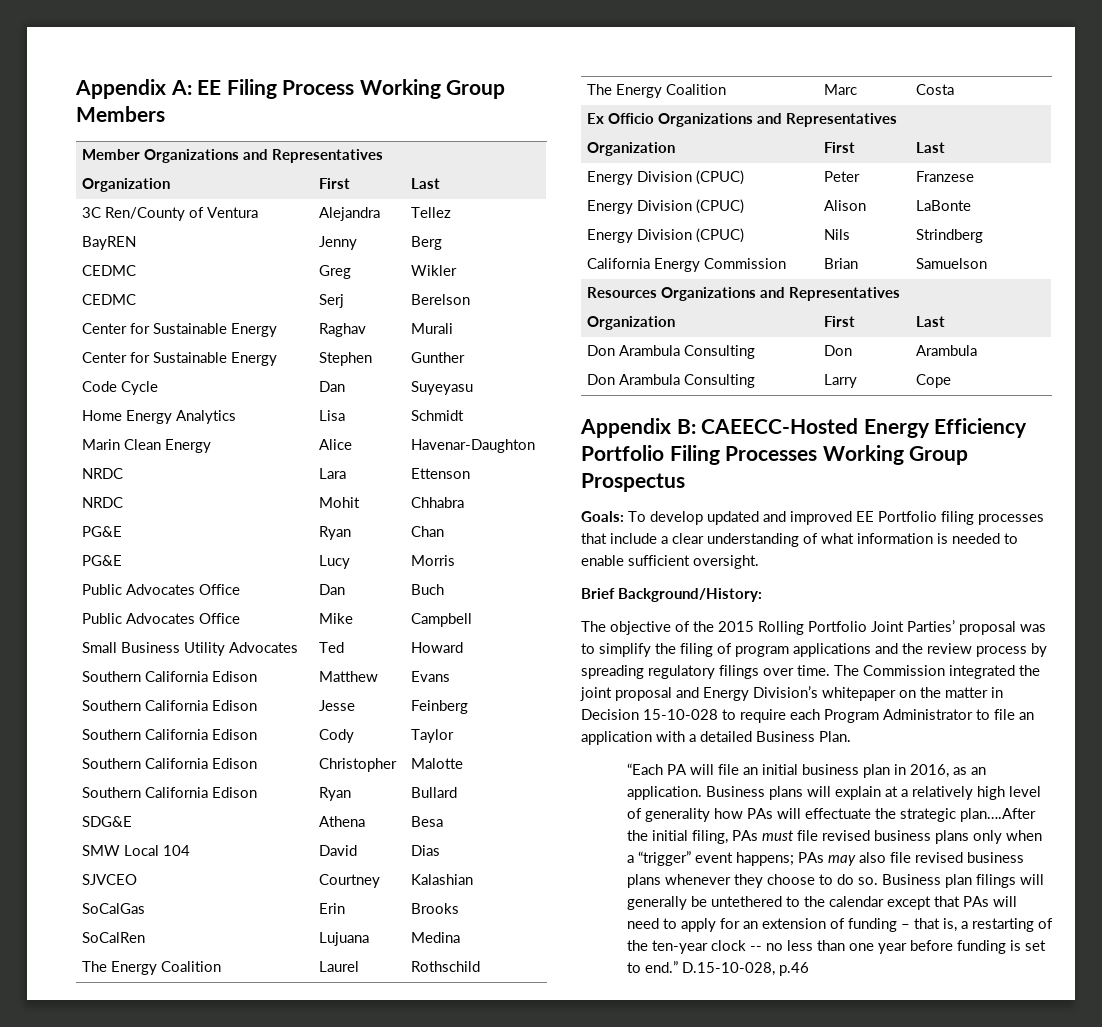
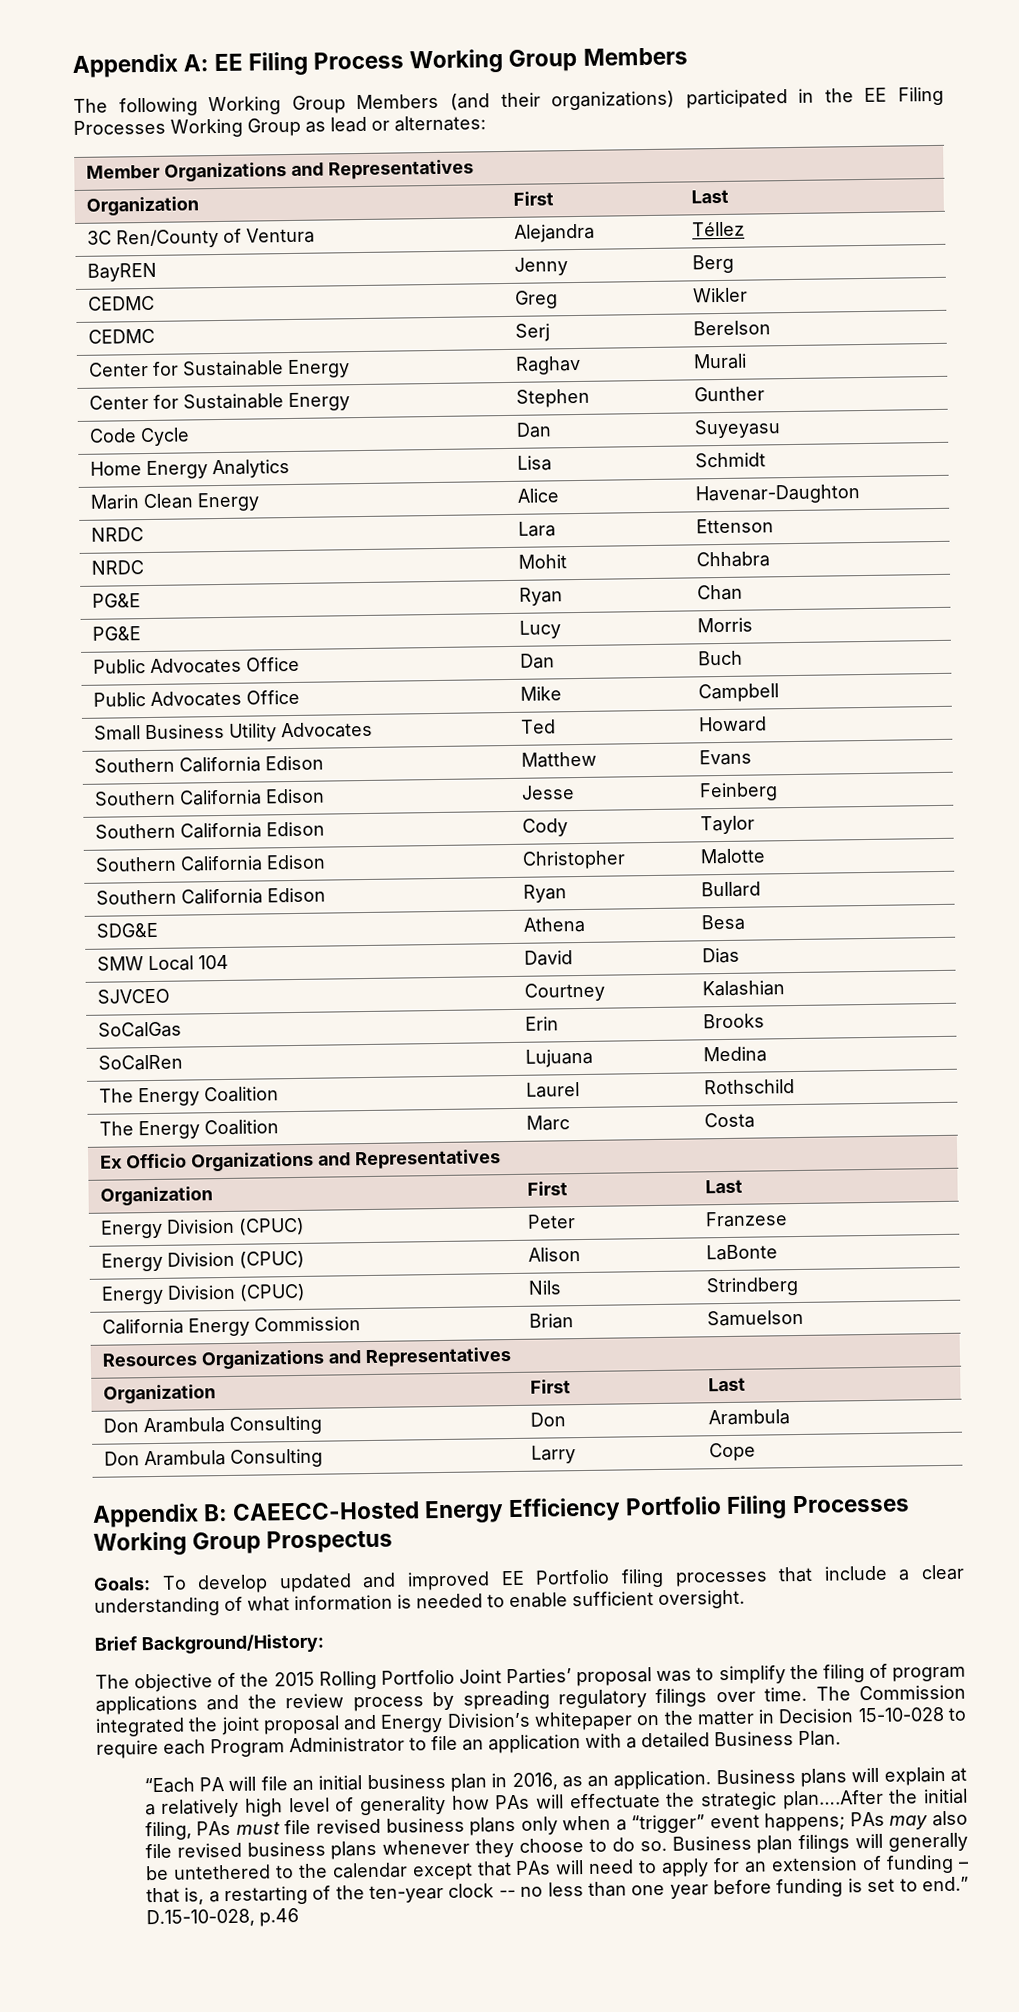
(165, 114) none -> [73,86,945,117] [73,115,486,138] // The following Working Group Members (and their organizations) participated in the EE Filing Processes Working Group as lead or alternates:
[411,207,452,218] Tellez -> [692,221,746,237] Téllez

